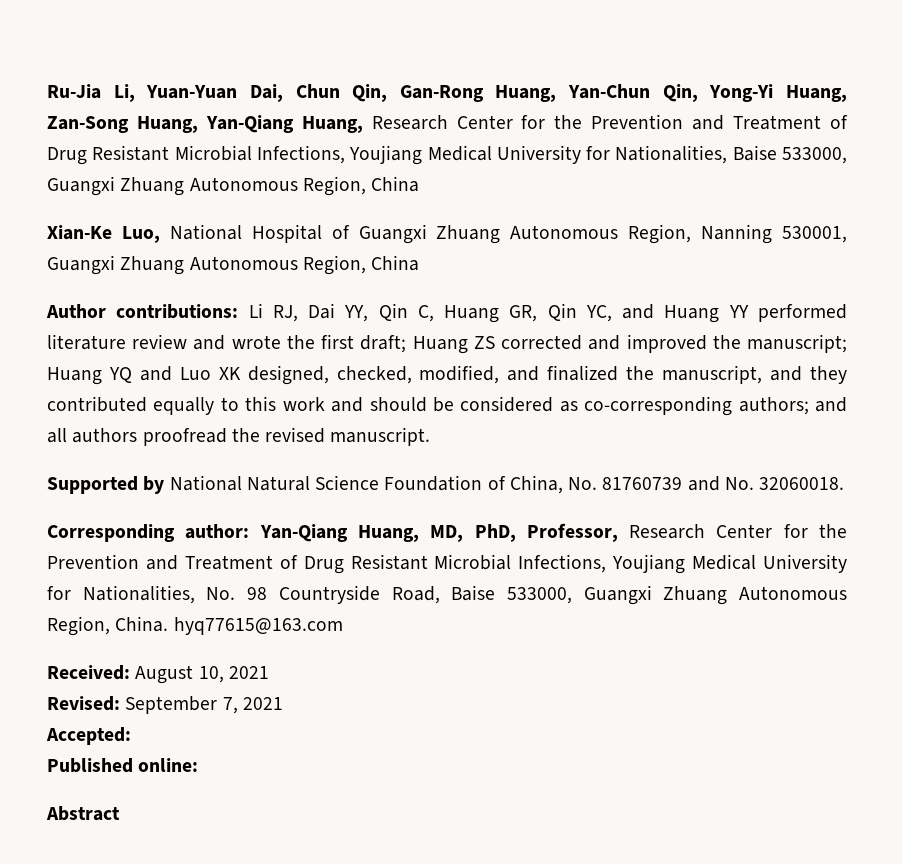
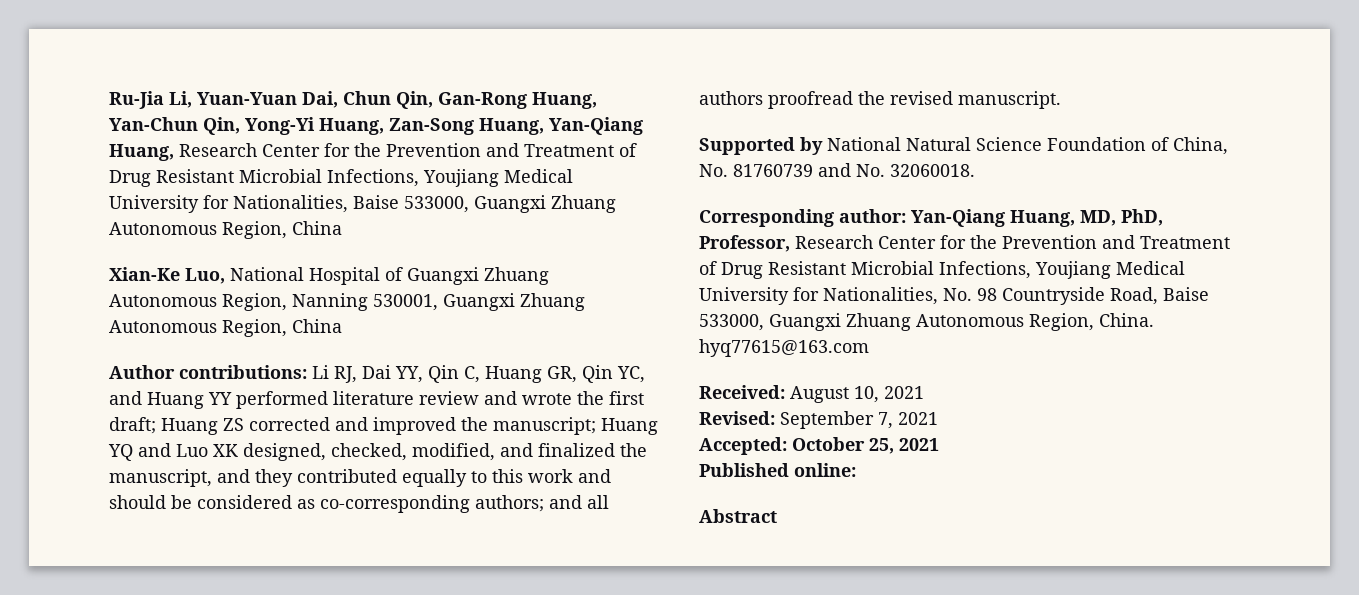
(131, 736) none -> [792,437,939,454] October 25, 2021

